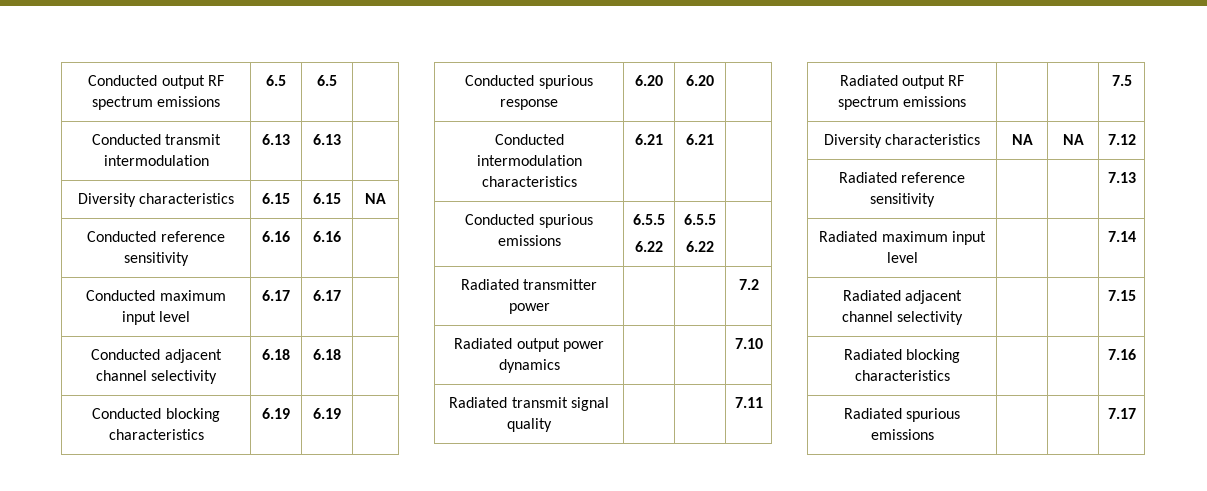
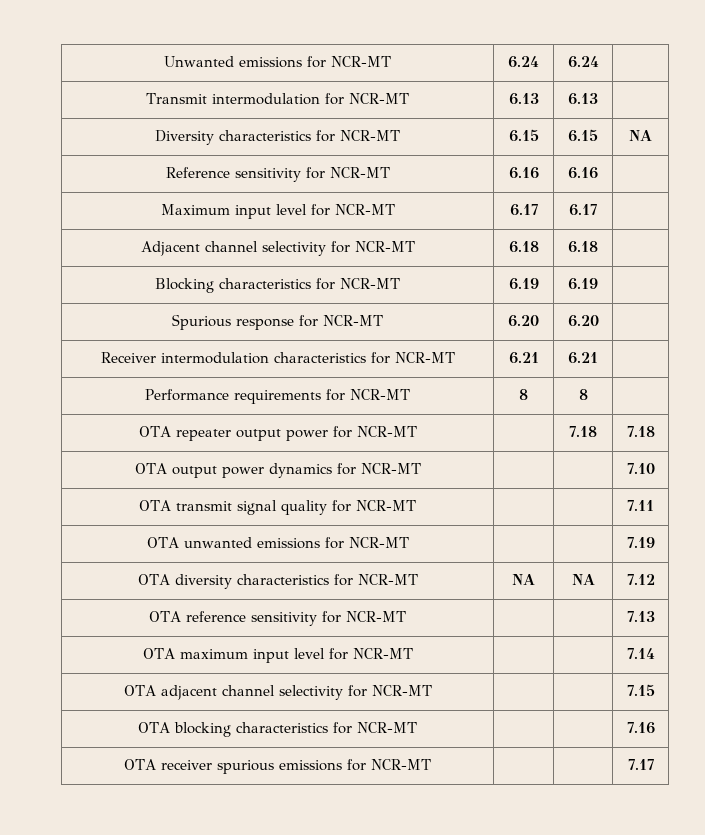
[88,75,224,89] [91,96,221,110] [266,75,286,86] [317,75,337,86] [91,134,222,145] [103,155,209,166] Conducted output RF spectrum emissions | 6.5 | 6.5 | // Conducted transmit intermodulation -> [164,56,391,68] [508,56,539,68] [567,56,599,68] [146,93,409,105] Unwanted emissions for NCR-MT | 6.24 | 6.24 | // Transmit intermodulation for NCR-MT
(235, 198) none -> [316,130,400,142] for NCR-MT
[87,231,225,242] [124,252,189,266] Conducted reference sensitivity -> [165,167,390,182] Reference sensitivity for NCR-MT
[86,290,226,301] [121,311,191,325] Conducted maximum input level -> [160,204,395,219] Maximum input level for NCR-MT
[91,349,222,363] [95,370,218,384] Conducted adjacent channel selectivity -> [140,241,415,256] Adjacent channel selectivity for NCR-MT
[92,408,220,422] [108,429,204,440] Conducted blocking characteristics -> [155,278,400,293] Blocking characteristics for NCR-MT
[465,75,593,89] Conducted spurious -> [172,314,231,330] Spurious
(558, 104) none -> [299,315,383,327] for NCR-MT
[494,134,564,145] Conducted -> [100,352,156,363] Receiver
(577, 181) none -> [370,352,455,364] for NCR-MT
[465,214,593,228] [497,235,561,246] [633,214,665,225] [635,241,663,252] [684,214,716,225] [686,241,714,252] [460,279,598,290] [508,303,550,314] [738,279,759,290] [454,338,513,349] Conducted spurious emissions | 6.5.5 // 6.22 | 6.5.5 // 6.22 | // Radiated transmitter power | | | 7.2 // Radiated -> [145,389,410,404] [519,389,528,400] [578,389,588,400] [138,426,417,441] [569,426,597,437] [626,426,655,437] [134,463,167,474] Performance requirements for NCR-MT | 8 | 8 | // OTA repeater output power for NCR-MT | | 7.18 | 7.18 // OTA
(560, 366) none -> [336,463,421,475] for NCR-MT
[449,397,508,408] Radiated -> [139,500,172,511] OTA
(552, 425) none -> [331,500,416,512] for NCR-MT
[839,75,965,89] [837,96,967,110] [1111,75,1132,86] [823,134,981,148] Radiated output RF spectrum emissions | | | 7.5 // Diversity characteristics -> [146,537,409,549] [626,537,655,548] [137,574,418,589] OTA unwanted emissions for NCR-MT | | | 7.19 // OTA diversity characteristics for NCR-MT
[838,172,966,183] [870,193,935,207] Radiated reference sensitivity -> [149,611,406,626] OTA reference sensitivity for NCR-MT
[819,231,986,245] [886,252,918,263] Radiated maximum input level -> [142,648,413,663] OTA maximum input level for NCR-MT
[842,290,963,304] [841,311,964,325] Radiated adjacent channel selectivity -> [123,685,432,700] OTA adjacent channel selectivity for NCR-MT
[843,349,961,363] [854,370,950,381] Radiated blocking characteristics -> [138,722,417,737] OTA blocking characteristics for NCR-MT
[843,408,961,422] [870,429,934,440] Radiated spurious emissions -> [124,759,431,774] OTA receiver spurious emissions for NCR-MT

